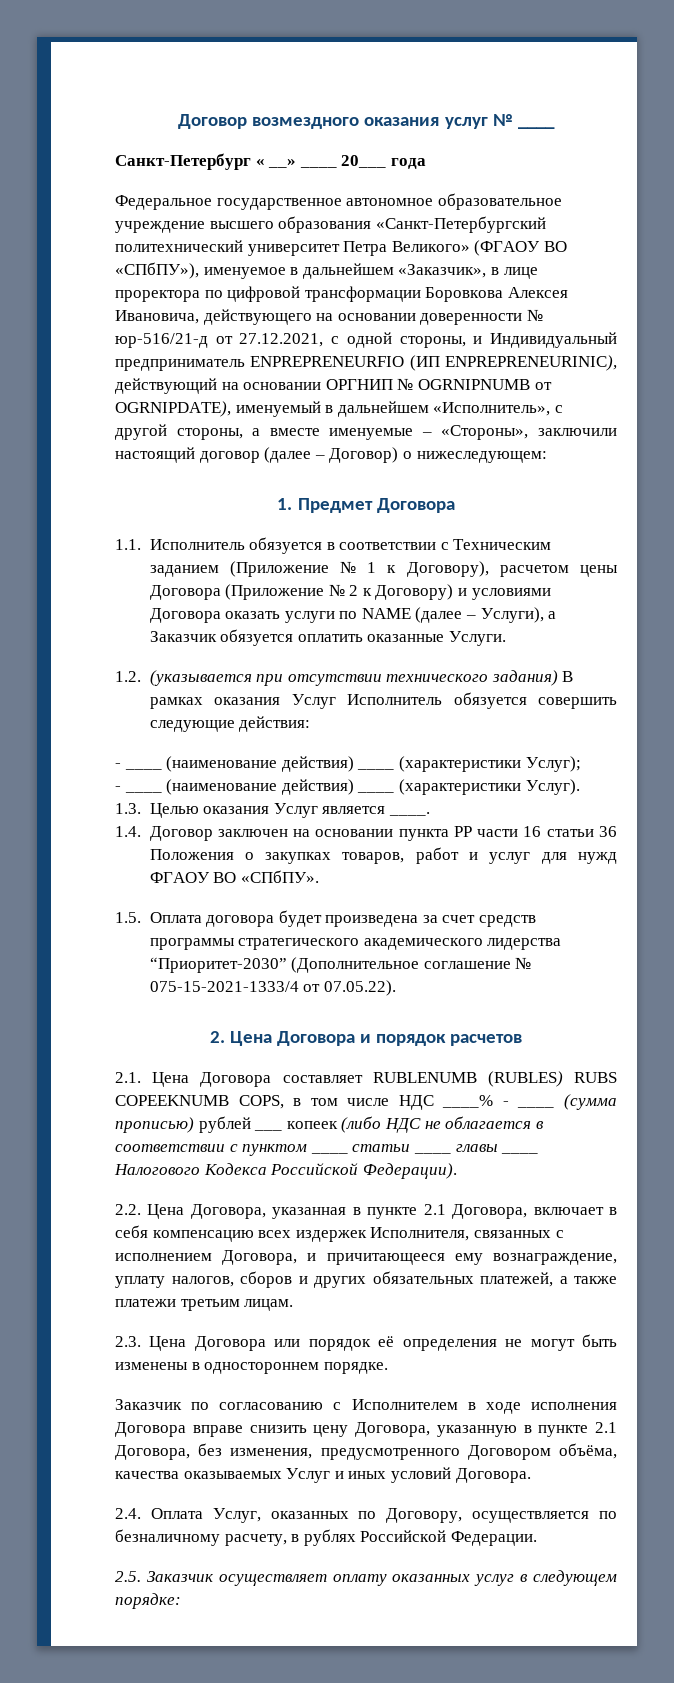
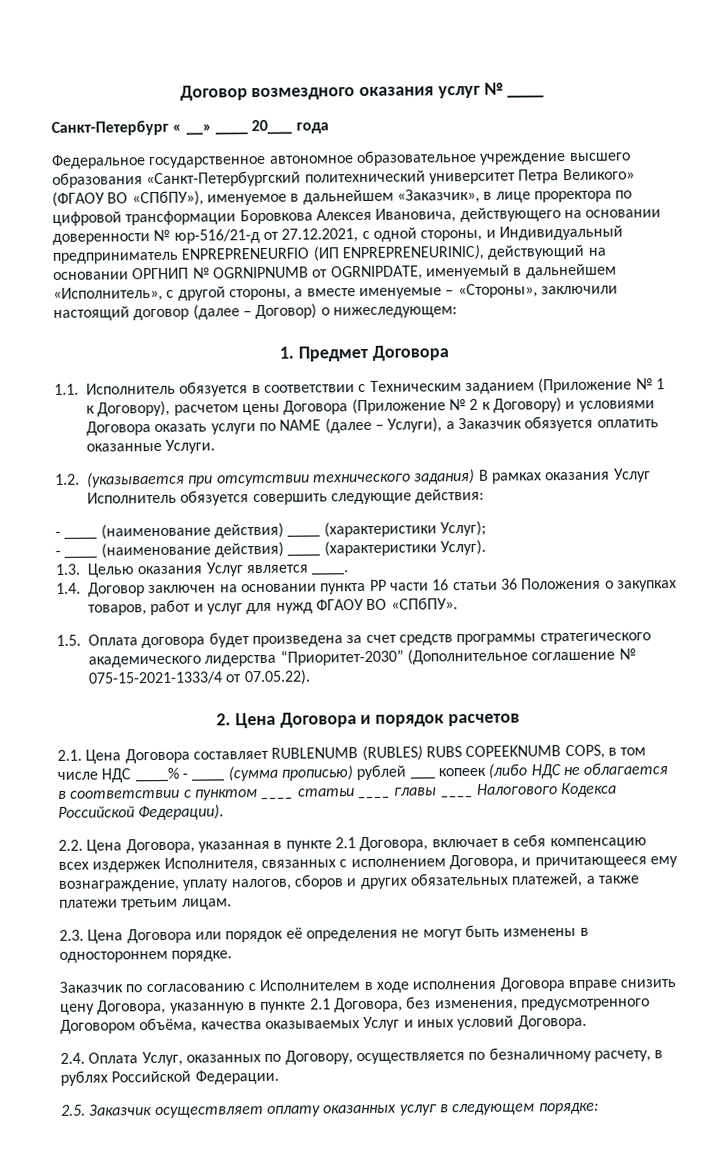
[115,401,231,417] OGRNIPDATE), -> [330,265,423,281] OGRNIPDATE,

